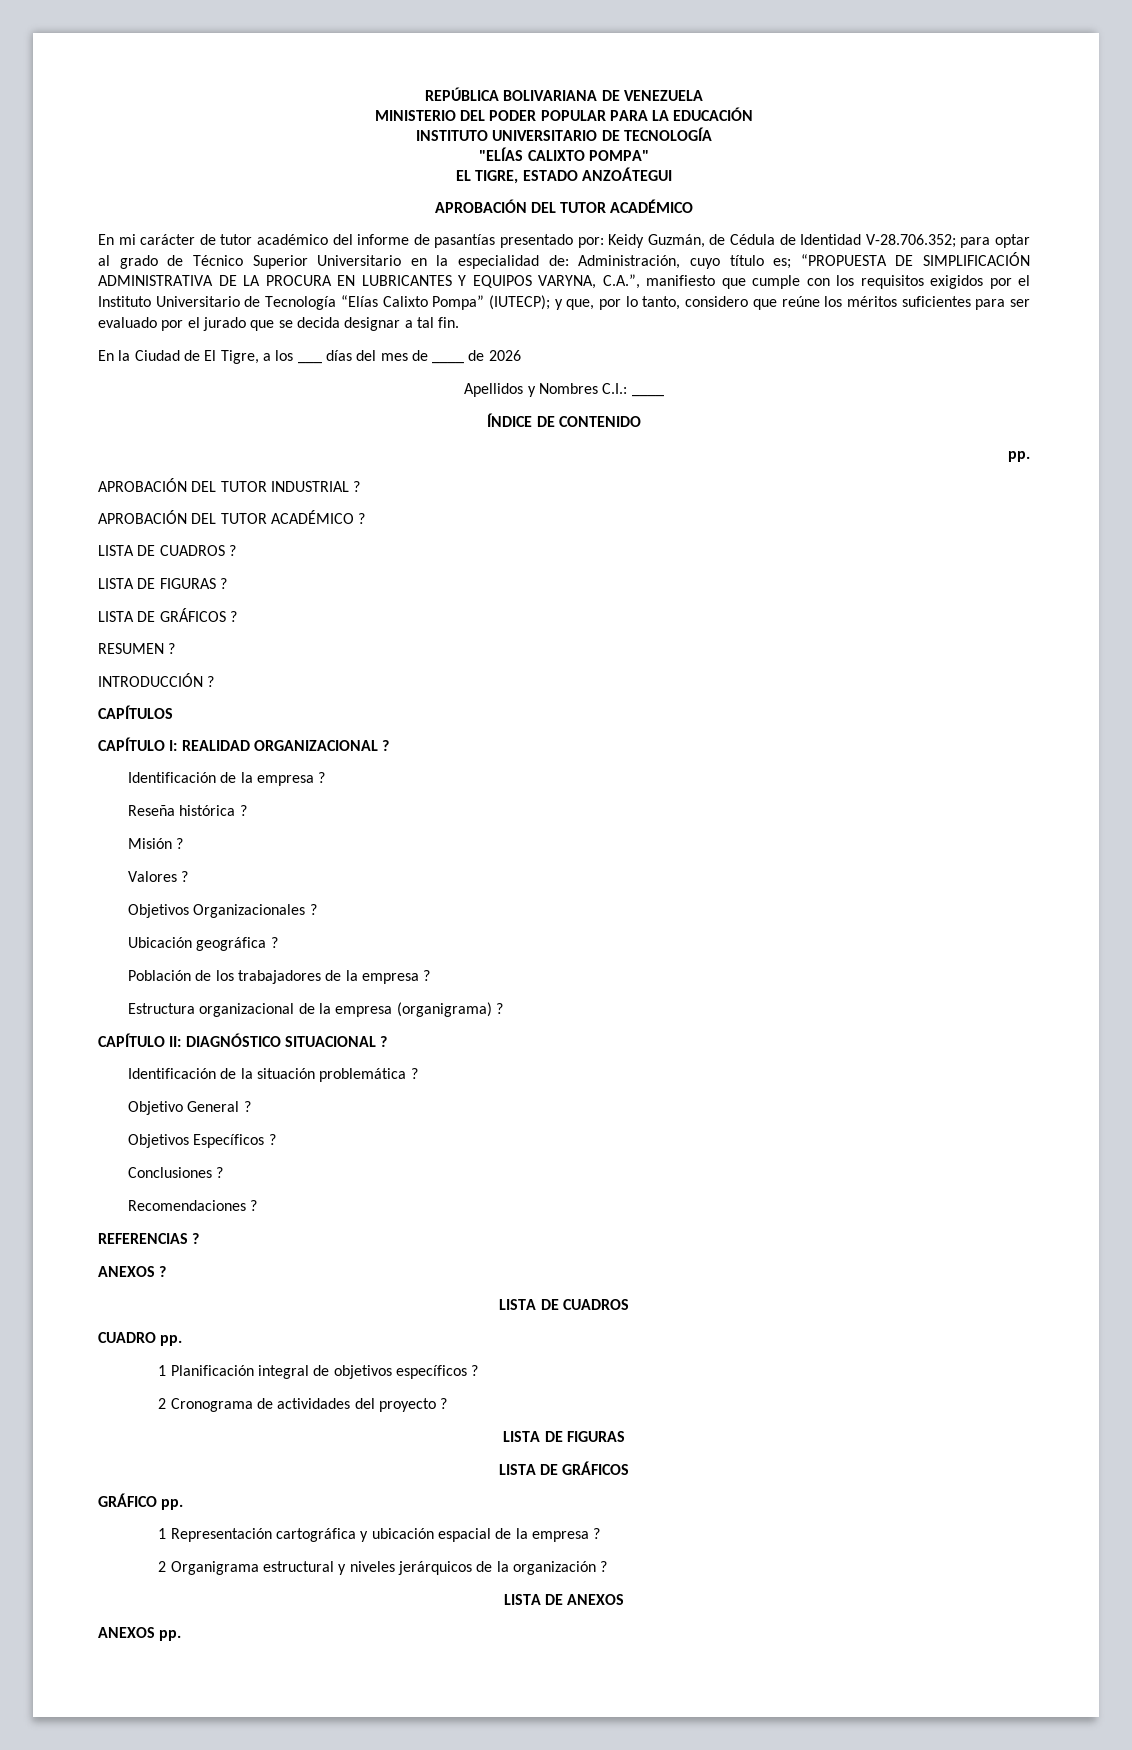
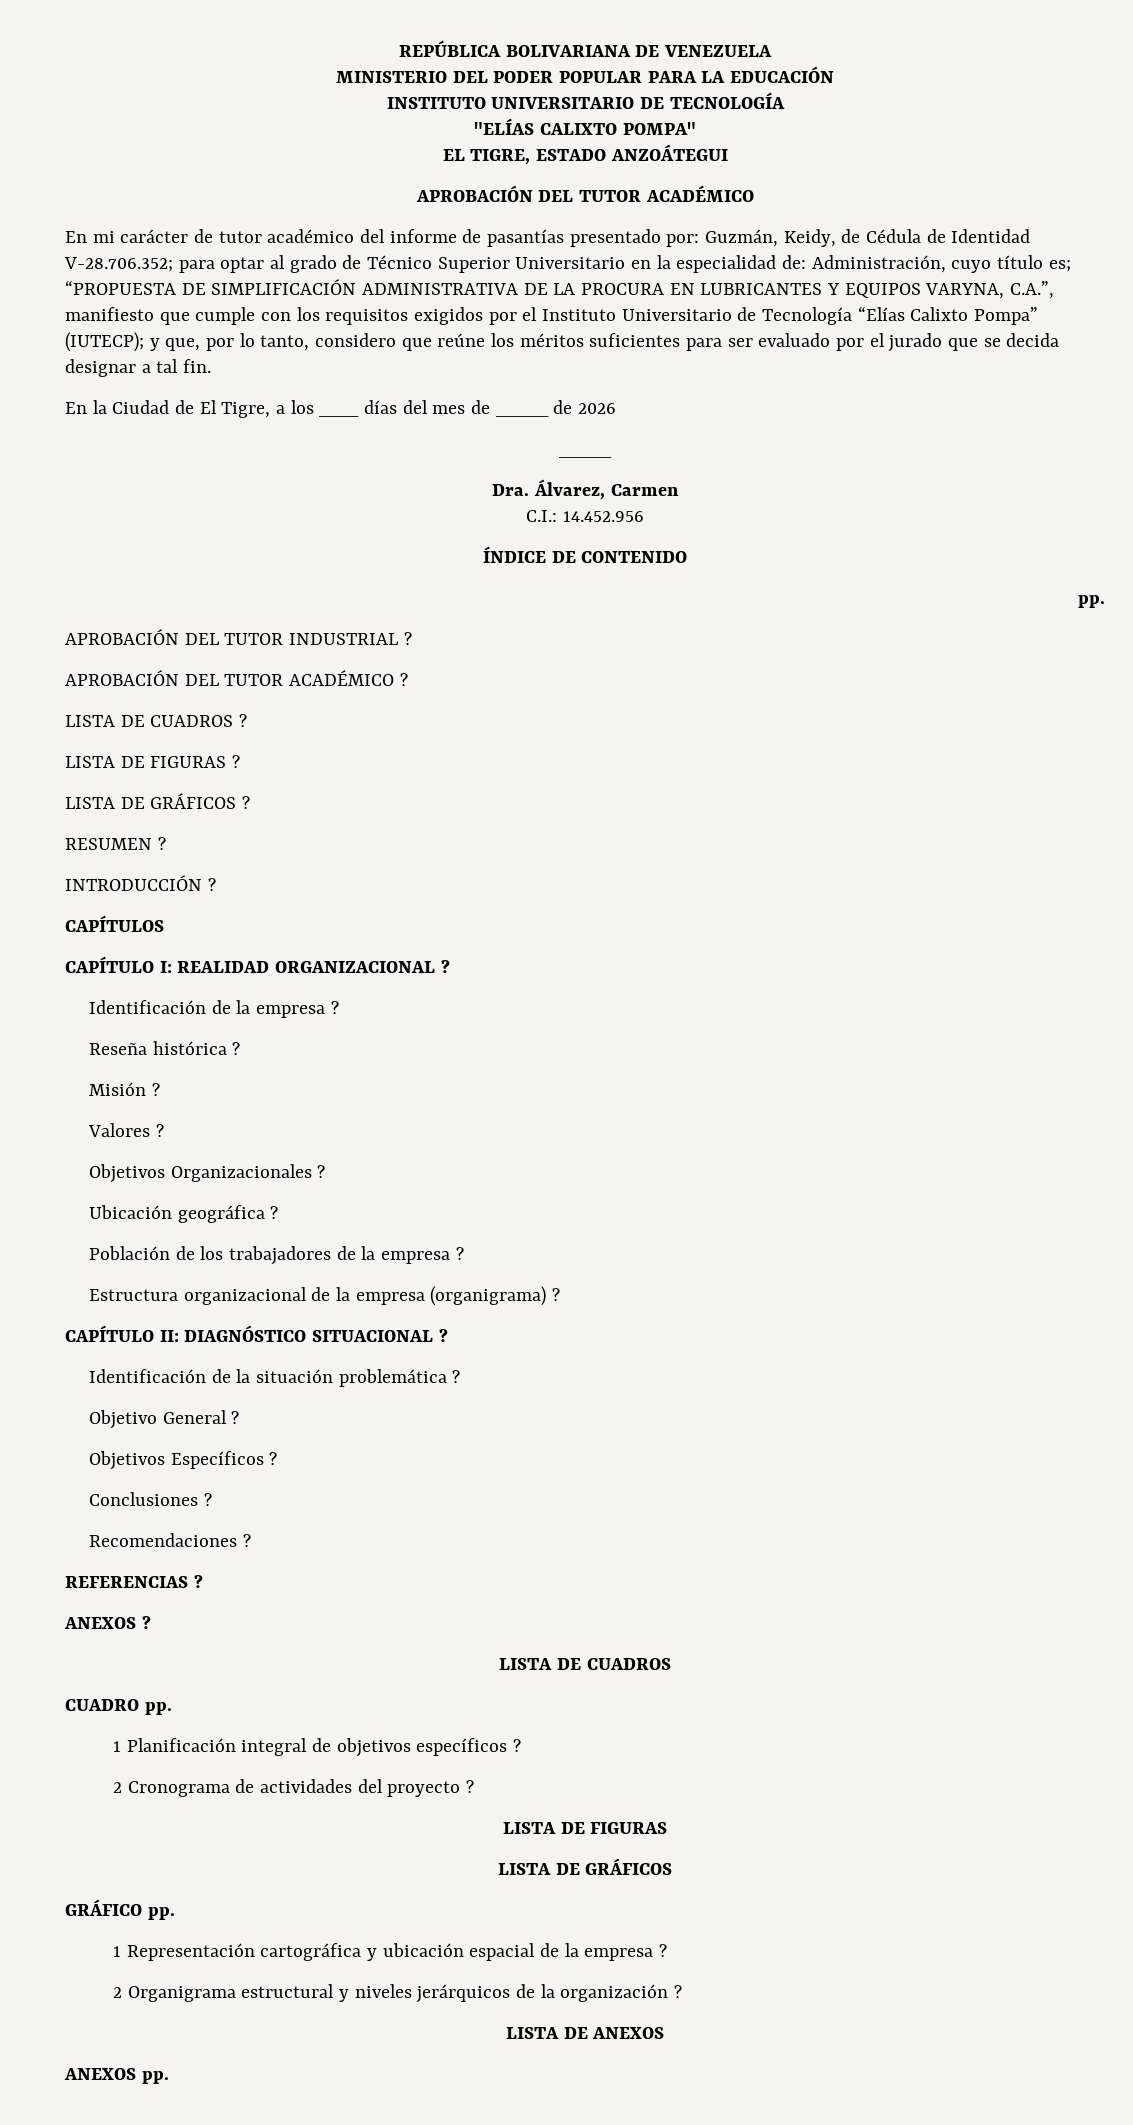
[608,234,705,248] Keidy Guzmán, -> [705,229,836,247] Guzmán, Keidy,
[464,383,628,397] [631,394,664,397] Apellidos y Nombres C.I.: ____ -> [559,455,612,458] [492,479,679,500] [526,510,644,522] ____ // Dra. Álvarez, Carmen // C.I.: 14.452.956

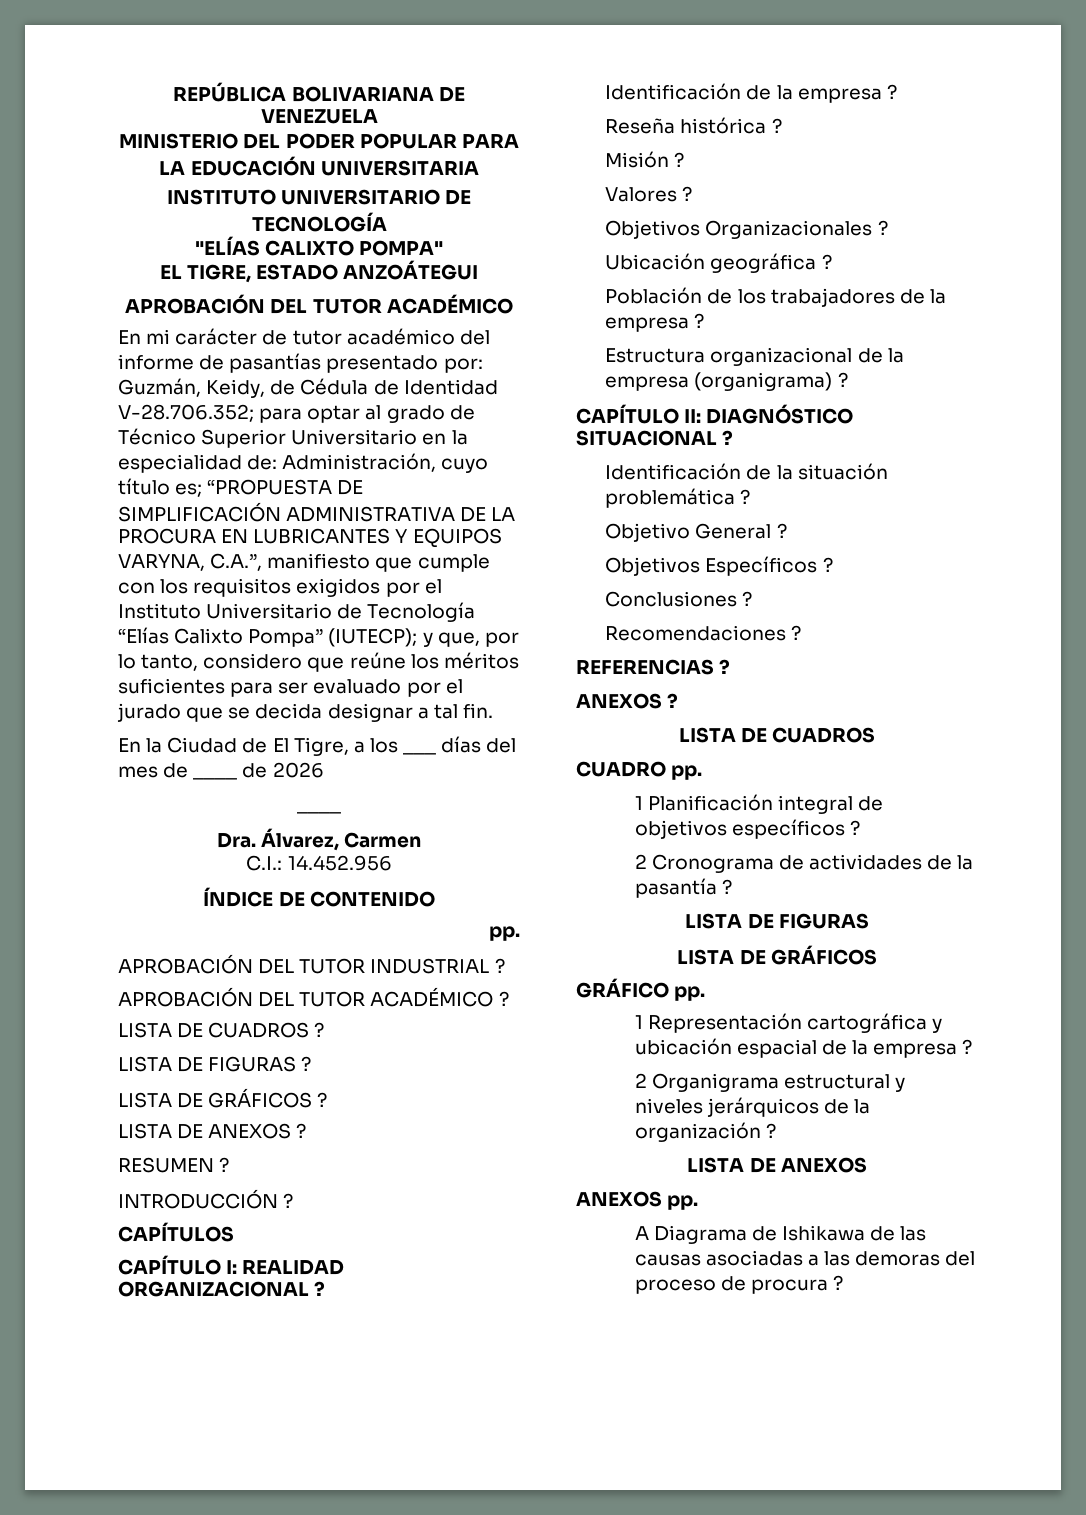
(835, 74) none -> [320,160,479,176] UNIVERSITARIA
(251, 802) none -> [118,1123,307,1139] // LISTA DE ANEXOS ?
[357,1779,461,1797] del proyecto -> [927,855,974,870] [634,878,717,898] de la pasantía
(169, 2077) none -> [634,1225,927,1244] [634,1250,976,1266] [634,1275,843,1294] // A Diagrama de Ishikawa de las causas asociadas a las demoras del proceso de procura ?

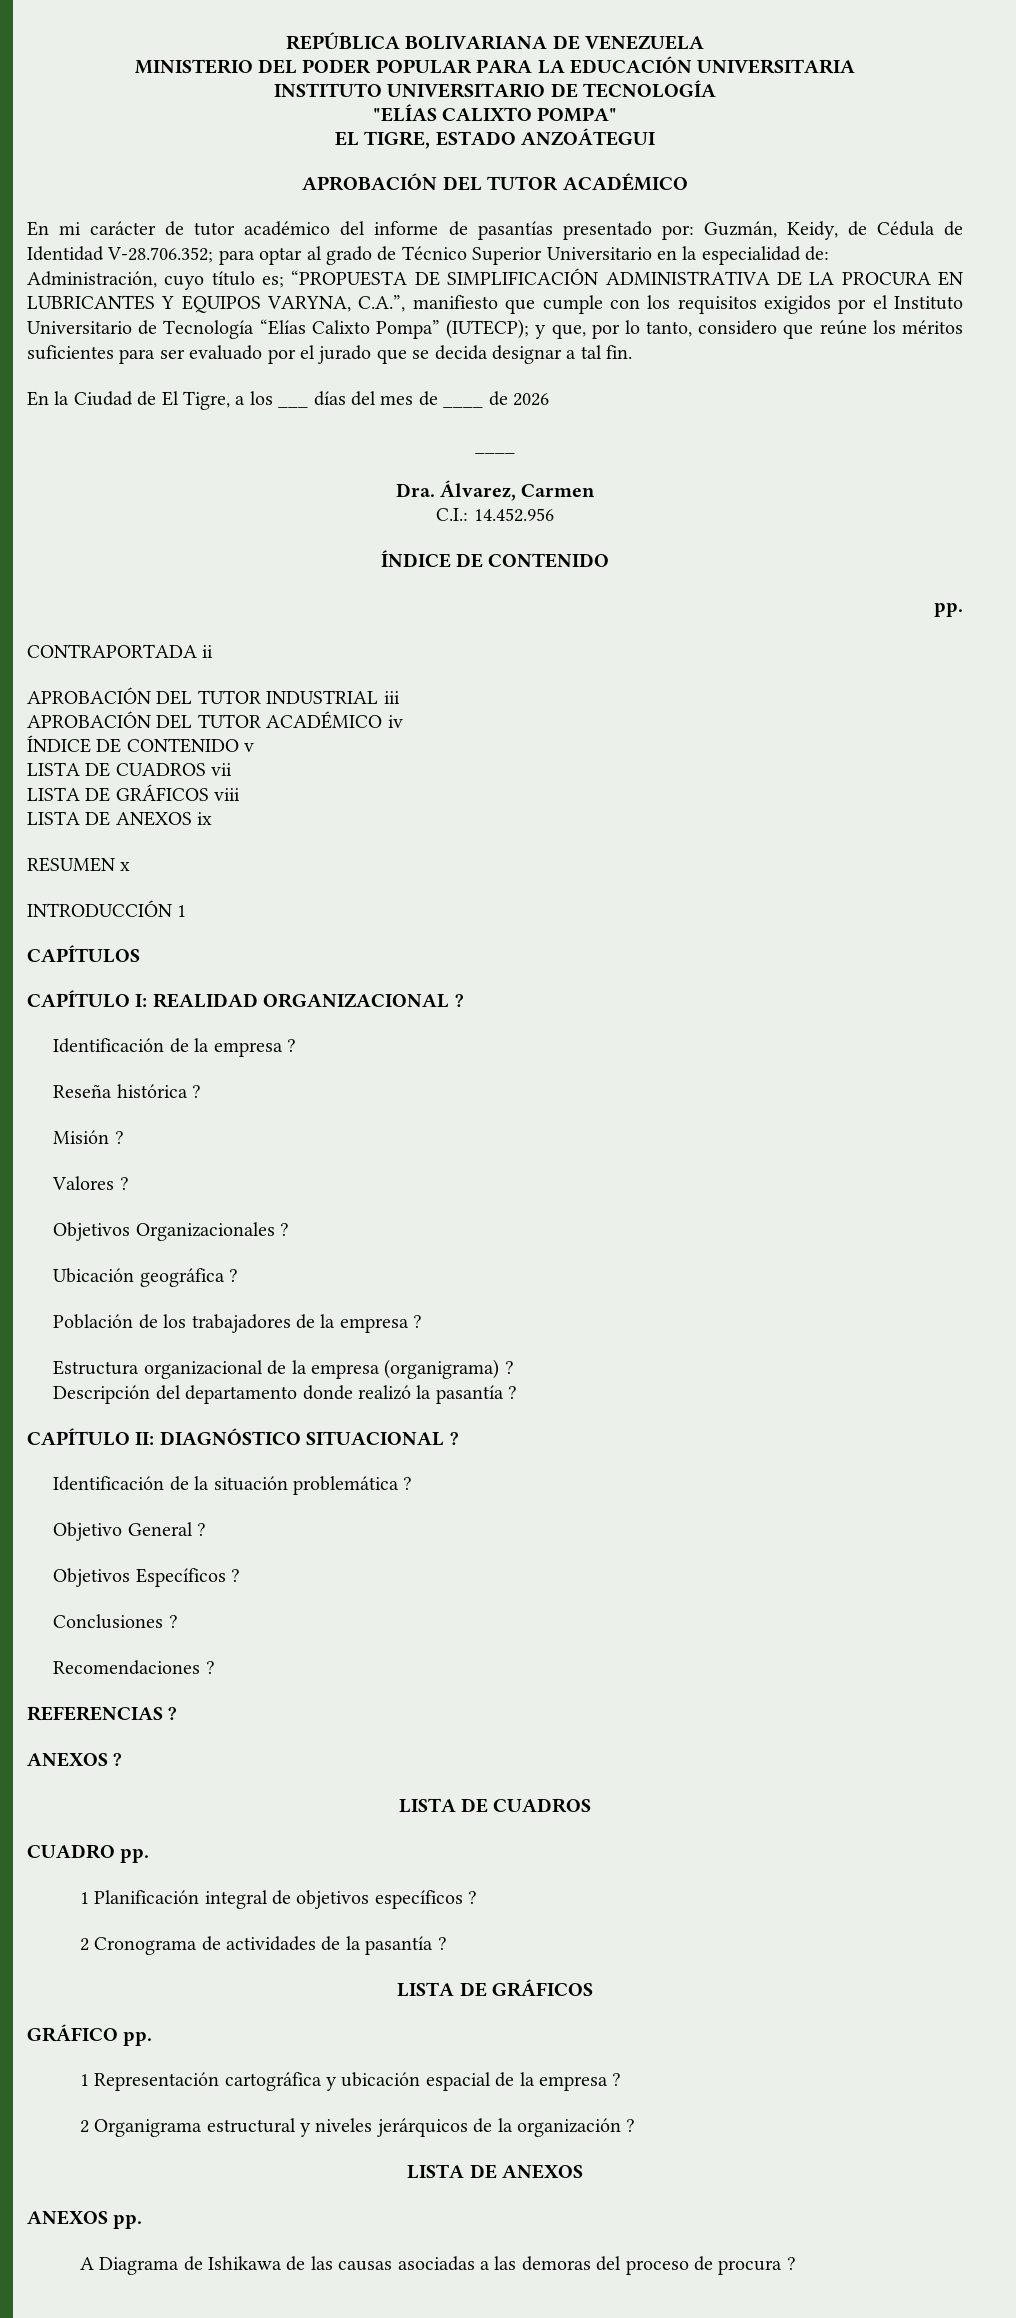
(520, 933) none -> [27,644,214,658] // CONTRAPORTADA ii
[494,958,505,973] [118,987,509,1007] [118,1022,325,1038] [118,1056,312,1072] [118,1088,328,1108] [118,1123,307,1139] ? // APROBACIÓN DEL TUTOR ACADÉMICO ? // LISTA DE CUADROS ? // LISTA DE FIGURAS ? // LISTA DE GRÁFICOS ? // LISTA DE ANEXOS ? -> [383,691,400,704] [27,711,403,729] [27,735,255,753] [27,762,233,777] [27,784,241,802] [27,811,213,826] iii // APROBACIÓN DEL TUTOR ACADÉMICO iv // ÍNDICE DE CONTENIDO v // LISTA DE CUADROS vii // LISTA DE GRÁFICOS viii // LISTA DE ANEXOS ix
[219,1157,230,1172] ? -> [120,862,131,871] x
[283,1193,294,1208] ? -> [177,905,187,917] 1
(848, 379) none -> [53,1385,518,1404] // Descripción del departamento donde realizó la pasantía ?
[685,913,869,929] // LISTA DE FIGURAS -> (447, 1943) none

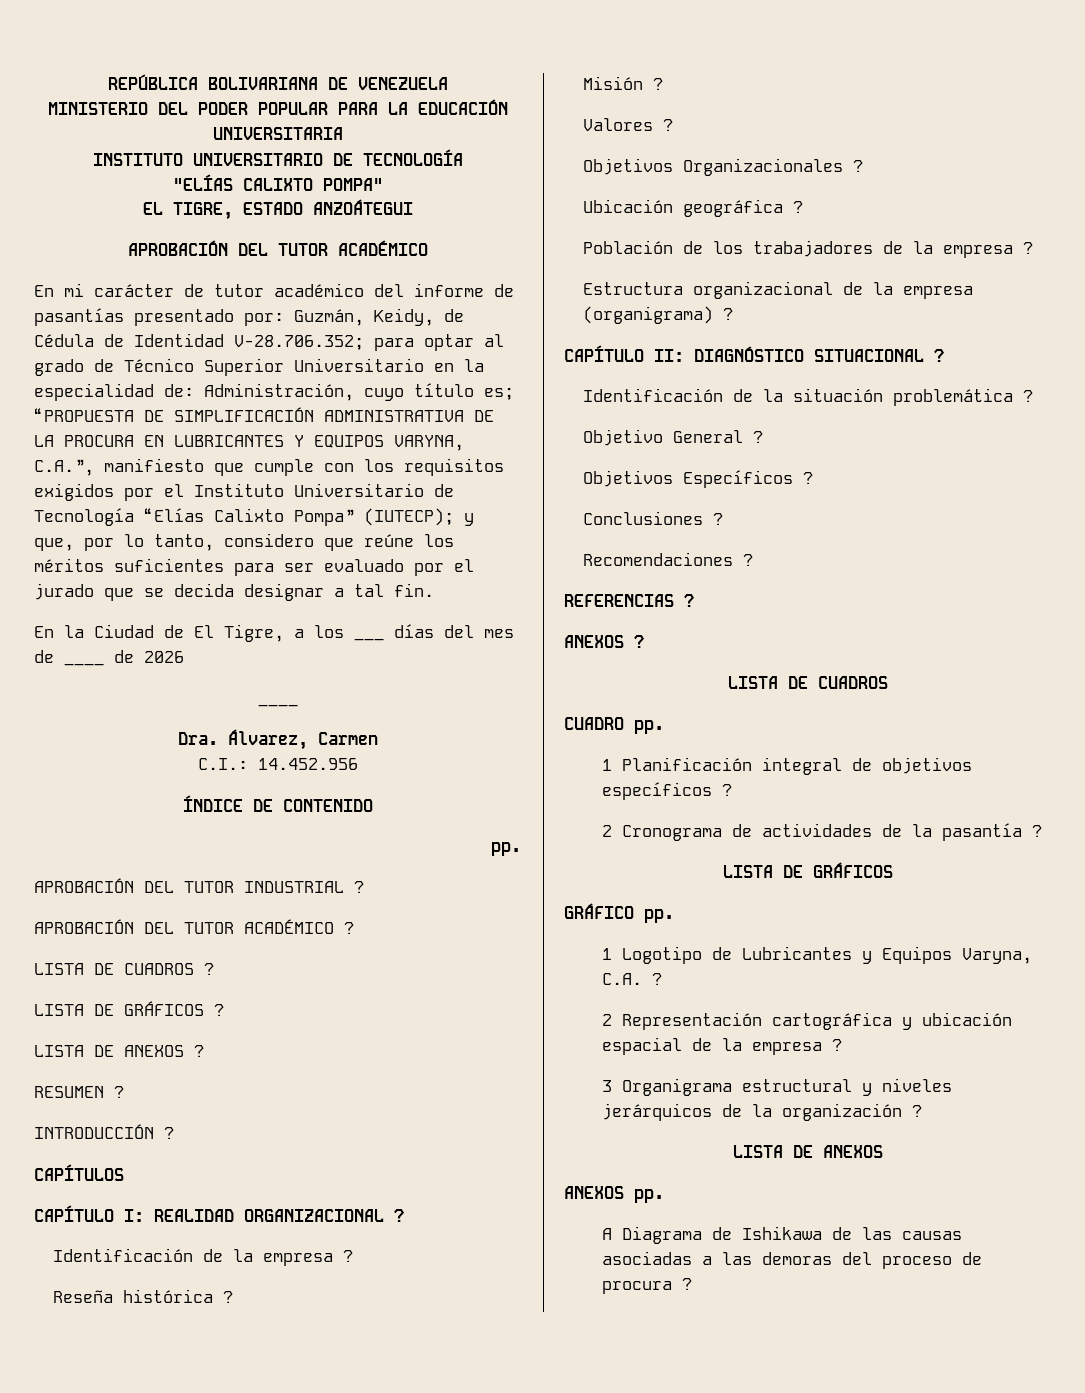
[27,644,214,658] // CONTRAPORTADA ii -> (521, 849) none
[383,691,400,704] [27,711,403,729] [27,735,255,753] [27,762,233,777] [27,784,241,802] [27,811,213,826] iii // APROBACIÓN DEL TUTOR ACADÉMICO iv // ÍNDICE DE CONTENIDO v // LISTA DE CUADROS vii // LISTA DE GRÁFICOS viii // LISTA DE ANEXOS ix -> [354,881,364,893] [34,919,354,934] [34,963,214,975] [34,1001,224,1016] [34,1045,204,1057] ? // APROBACIÓN DEL TUTOR ACADÉMICO ? // LISTA DE CUADROS ? // LISTA DE GRÁFICOS ? // LISTA DE ANEXOS ?
[120,862,131,871] x -> [114,1086,124,1098] ?
[177,905,187,917] 1 -> [164,1127,174,1139] ?
[53,1385,518,1404] // Descripción del departamento donde realizó la pasantía ? -> (733, 314) none
(89, 2080) none -> [621,946,1032,964] [601,973,662,985] [601,1014,612,1026] Logotipo de Lubricantes y Equipos Varyna, C.A. ? // 2
[79,2120,89,2133] 2 -> [601,1080,612,1092] 3

